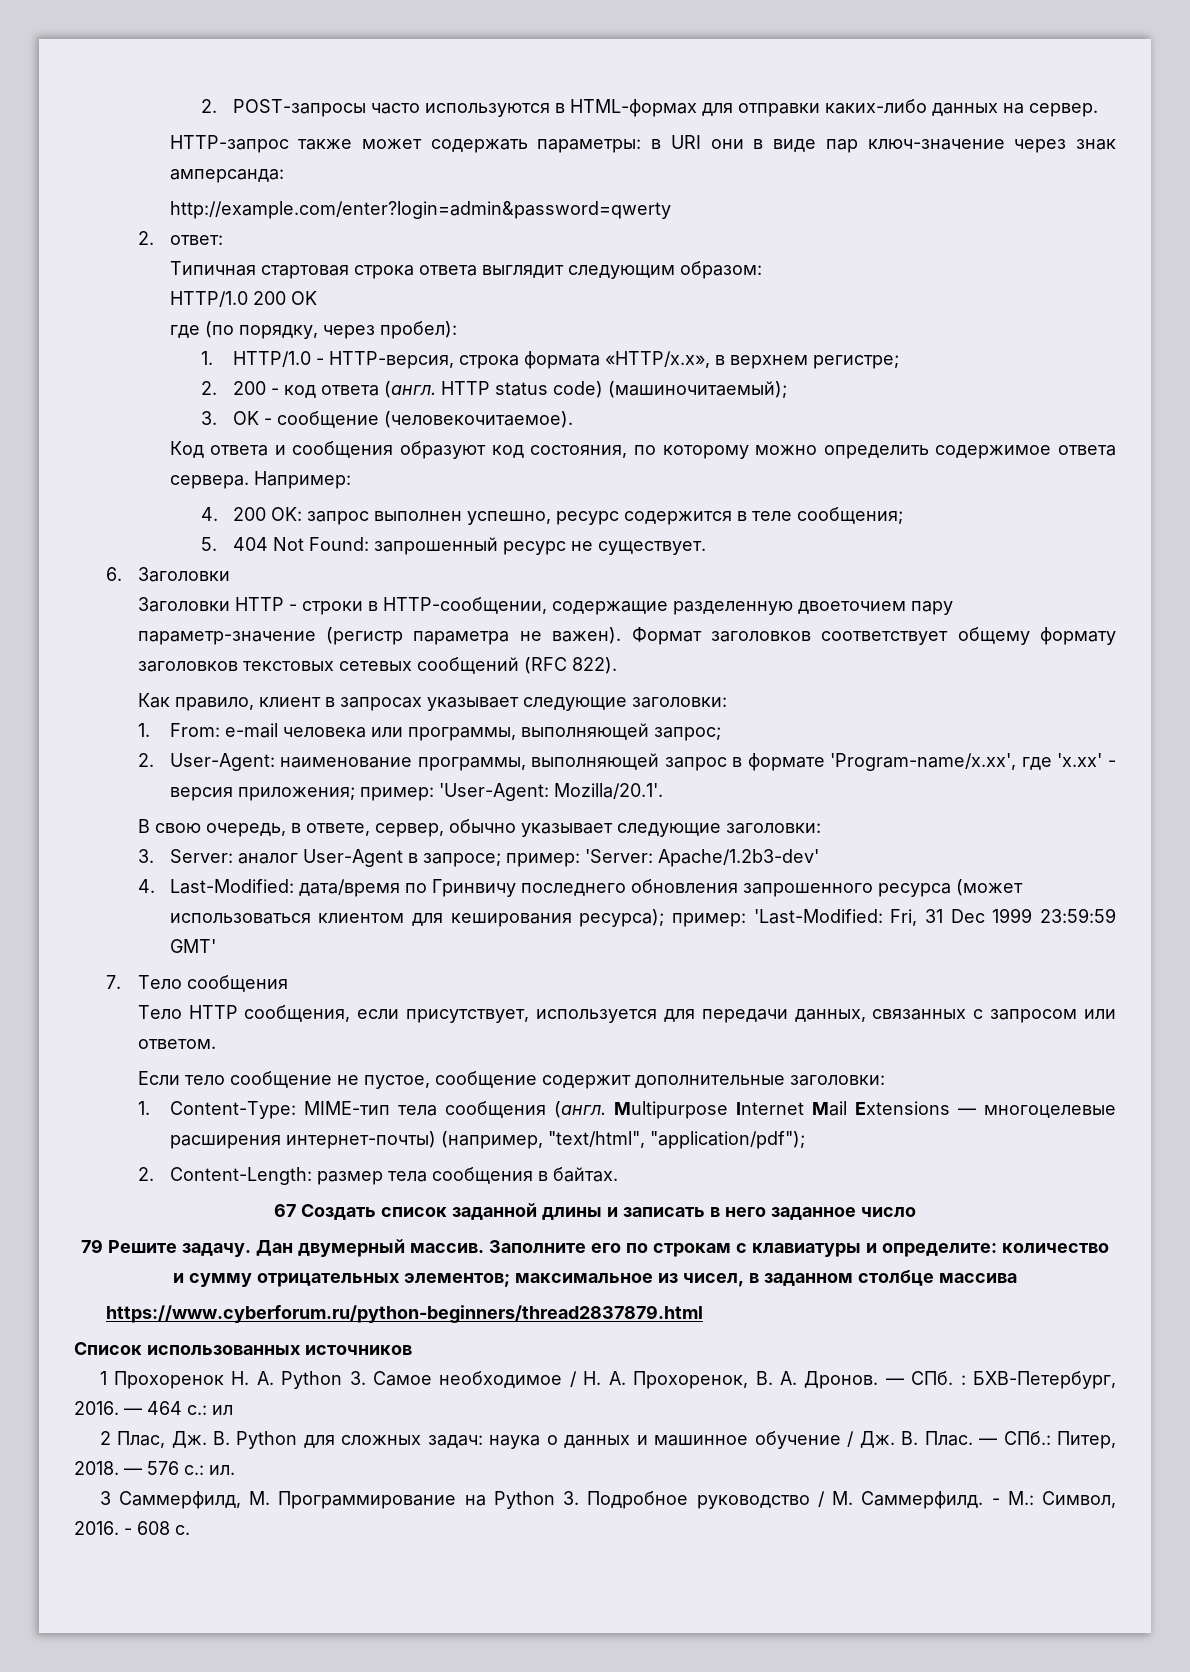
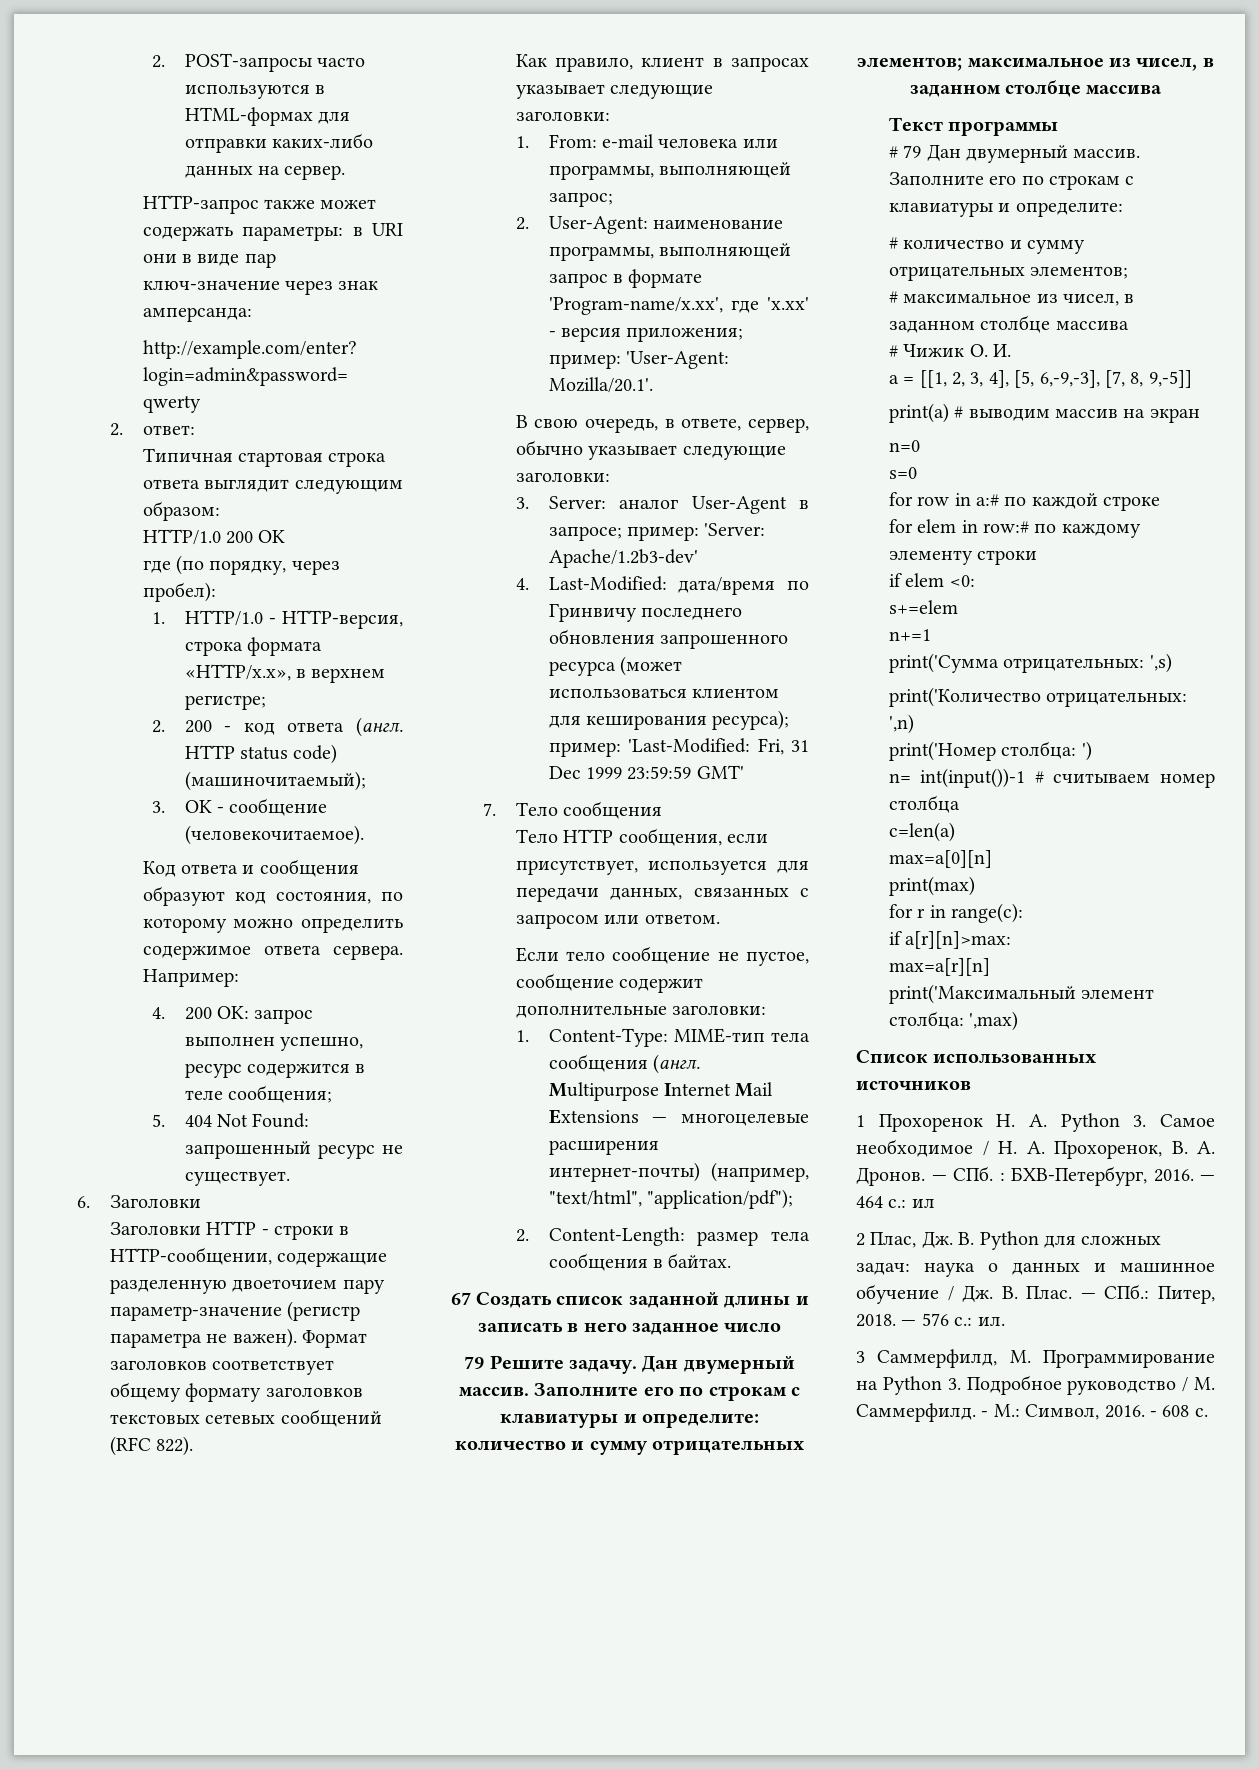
[105,1305,703,1323] https://www.cyberforum.ru/python-beginners/thread2837879.html -> [888,117,1059,136] [888,144,1141,163] [888,172,1135,190] [888,202,1123,217] [888,237,1086,254] [888,266,1129,281] [888,291,1135,306] [888,315,1129,333] [888,344,1012,357] [888,370,1192,388] [888,403,1200,423] [888,440,920,452] [888,467,917,479] [888,492,1161,511] [888,519,1141,538] [888,550,1038,565] [888,573,975,587] [888,600,958,614] [888,629,931,641] [888,653,1172,673] [888,687,1188,707] [888,714,914,734] [888,741,1092,761] [888,768,1215,788] [888,795,960,813] [888,822,955,842] [888,850,992,868] [888,876,975,896] [888,903,1024,923] [888,931,1012,949] [888,958,990,976] [888,984,1155,1004] [888,1011,1019,1031] Текст программы // # 79 Дан двумерный массив. Заполните его по строкам с клавиатуры и определите: // # количество и сумму отрицательных элементов; // # максимальное из чисел, в заданном столбце массива // # Чижик О. И. // a = [[1, 2, 3, 4], [5, 6,-9,-3], [7, 8, 9,-5]] // print(a) # выводим массив на экран // n=0 // s=0 // for row in a:# по каждой строке // for elem in row:# по каждому элементу строки // if elem <0: // s+=elem // n+=1 // print('Сумма отрицательных: ',s) // print('Количество отрицательных: ',n) // print('Номер столбца: ') // n= int(input())-1 # считываем номер столбца // c=len(a) // max=a[0][n] // print(max) // for r in range(c): // if a[r][n]>max: // max=a[r][n] // print('Максимальный элемент столбца: ',max)

